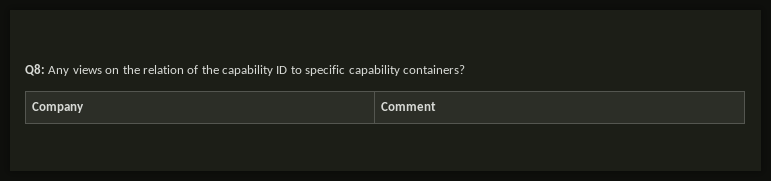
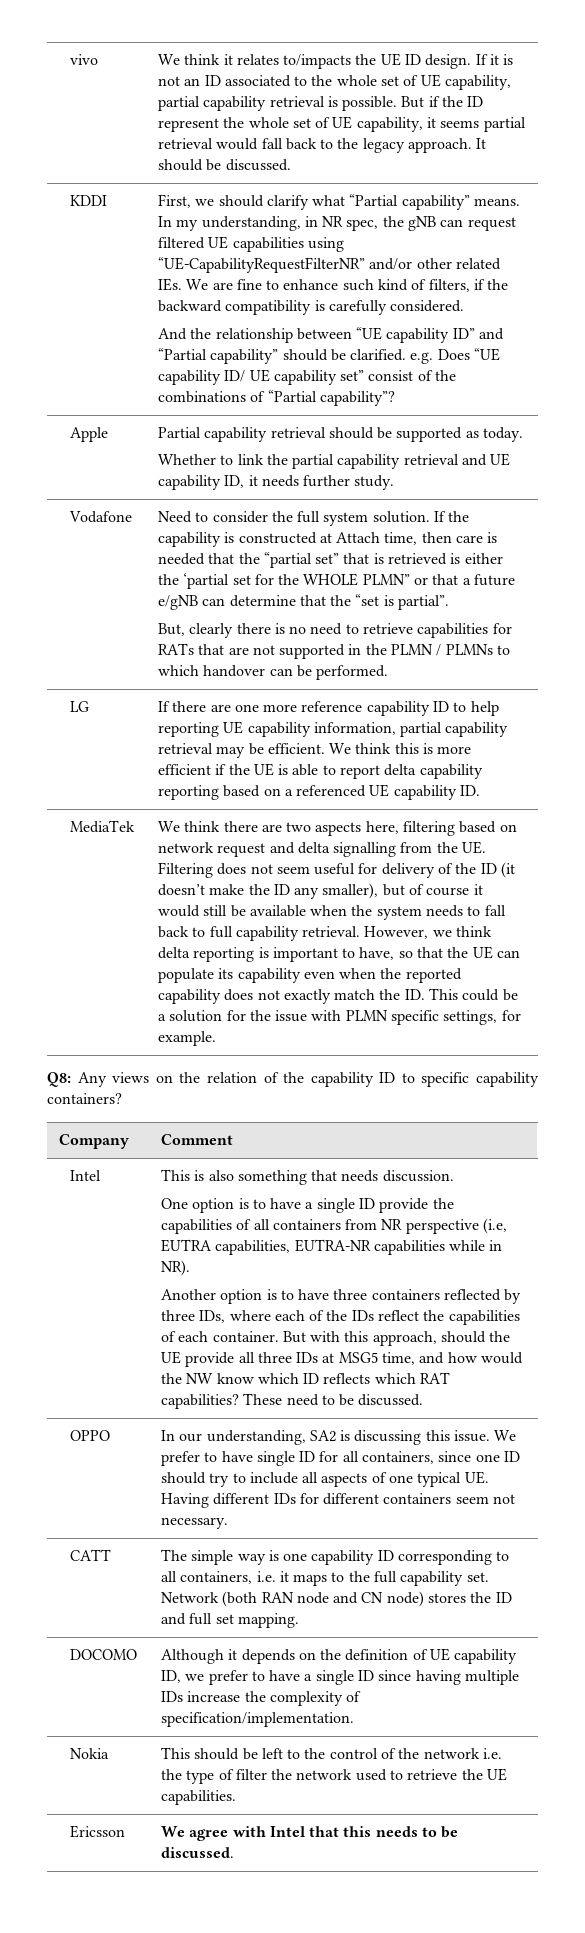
(25, 70) none -> [69,54,98,65] [157,53,514,69] [157,74,512,90] [157,96,484,111] [157,116,526,132] [157,138,487,153] [157,159,291,171] [69,195,107,206] [157,194,521,210] [157,216,516,231] [157,236,344,252] [157,257,501,273] [157,278,509,292] [157,300,465,315] [157,327,505,343] [157,348,501,364] [157,369,457,385] [157,390,395,406] [69,427,108,442] [157,427,524,442] [157,453,511,469] [157,475,395,490] [68,511,132,523] [157,511,470,526] [157,532,498,547] [157,552,503,568] [157,573,516,589] [157,594,450,610] [157,623,512,638] [157,643,511,659] [157,665,389,680] [69,701,89,712] [157,701,499,716] [157,721,509,737] [157,743,472,758] [157,763,483,779] [157,784,481,800] [69,820,135,833] [157,821,517,836] [157,841,487,857] [157,862,516,878] [157,883,483,899] [157,905,506,920] [157,926,493,941] [157,946,521,962] [157,968,462,983] [157,988,518,1004] [157,1010,521,1025] [157,1031,216,1046] vivo | We think it relates to/impacts the UE ID design. If it is not an ID associated to the whole set of UE capability, partial capability retrieval is possible. But if the ID represent the whole set of UE capability, it seems partial retrieval would fall back to the legacy approach. It should be discussed. // KDDI | First, we should clarify what “Partial capability” means. In my understanding, in NR spec, the gNB can request filtered UE capabilities using “UE-CapabilityRequestFilterNR” and/or other related IEs. We are fine to enhance such kind of filters, if the backward compatibility is carefully considered. // And the relationship between “UE capability ID” and “Partial capability” should be clarified. e.g. Does “UE capability ID/ UE capability set” consist of the combinations of “Partial capability”? // Apple | Partial capability retrieval should be supported as today. // Whether to link the partial capability retrieval and UE capability ID, it needs further study. // Vodafone | Need to consider the full system solution. If the capability is constructed at Attach time, then care is needed that the “partial set” that is retrieved is either the ‘partial set for the WHOLE PLMN” or that a future e/gNB can determine that the “set is partial”. // But, clearly there is no need to retrieve capabilities for RATs that are not supported in the PLMN / PLMNs to which handover can be performed. // LG | If there are one more reference capability ID to help reporting UE capability information, partial capability retrieval may be efficient. We think this is more efficient if the UE is able to report delta capability reporting based on a referenced UE capability ID. // MediaTek | We think there are two aspects here, filtering based on network request and delta signalling from the UE. Filtering does not seem useful for delivery of the ID (it doesn’t make the ID any smaller), but of course it would still be available when the system needs to fall back to full capability retrieval. However, we think delta reporting is important to have, so that the UE can populate its capability even when the reported capability does not exactly match the ID. This could be a solution for the issue with PLMN specific settings, for example. //
(436, 106) none -> [69,1170,101,1181] [160,1169,454,1185] [160,1198,454,1213] [160,1218,508,1234] [160,1239,503,1255] [160,1260,190,1276] [160,1289,522,1304] [160,1310,520,1325] [160,1331,511,1346] [160,1351,524,1367] [160,1372,451,1384] [160,1393,424,1409] [69,1430,110,1441] [160,1430,517,1445] [160,1451,521,1466] [160,1471,489,1487] [160,1493,516,1508] [160,1517,228,1529] [69,1549,111,1561] [160,1549,510,1565] [160,1571,489,1586] [160,1591,512,1607] [160,1613,299,1628] [69,1649,137,1660] [160,1648,518,1664] [160,1670,520,1685] [160,1691,362,1706] [160,1712,354,1727] [69,1748,109,1759] [160,1747,503,1760] [160,1768,508,1784] [160,1790,236,1805] [69,1825,125,1838] [160,1826,459,1841] [160,1847,234,1858] // Intel | This is also something that needs discussion. // One option is to have a single ID provide the capabilities of all containers from NR perspective (i.e, EUTRA capabilities, EUTRA-NR capabilities while in NR). // Another option is to have three containers reflected by three IDs, where each of the IDs reflect the capabilities of each container. But with this approach, should the UE provide all three IDs at MSG5 time, and how would the NW know which ID reflects which RAT capabilities? These need to be discussed. // OPPO | In our understanding, SA2 is discussing this issue. We prefer to have single ID for all containers, since one ID should try to include all aspects of one typical UE. Having different IDs for different containers seem not necessary. // CATT | The simple way is one capability ID corresponding to all containers, i.e. it maps to the full capability set. Network (both RAN node and CN node) stores the ID and full set mapping. // DOCOMO | Although it depends on the definition of UE capability ID, we prefer to have a single ID since having multiple IDs increase the complexity of specification/implementation. // Nokia | This should be left to the control of the network i.e. the type of filter the network used to retrieve the UE capabilities. // Ericsson | We agree with Intel that this needs to be discussed.

